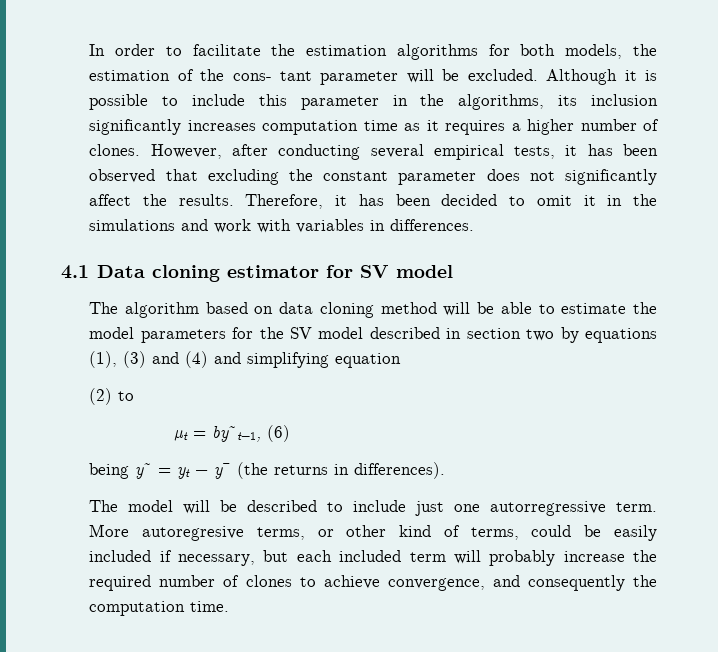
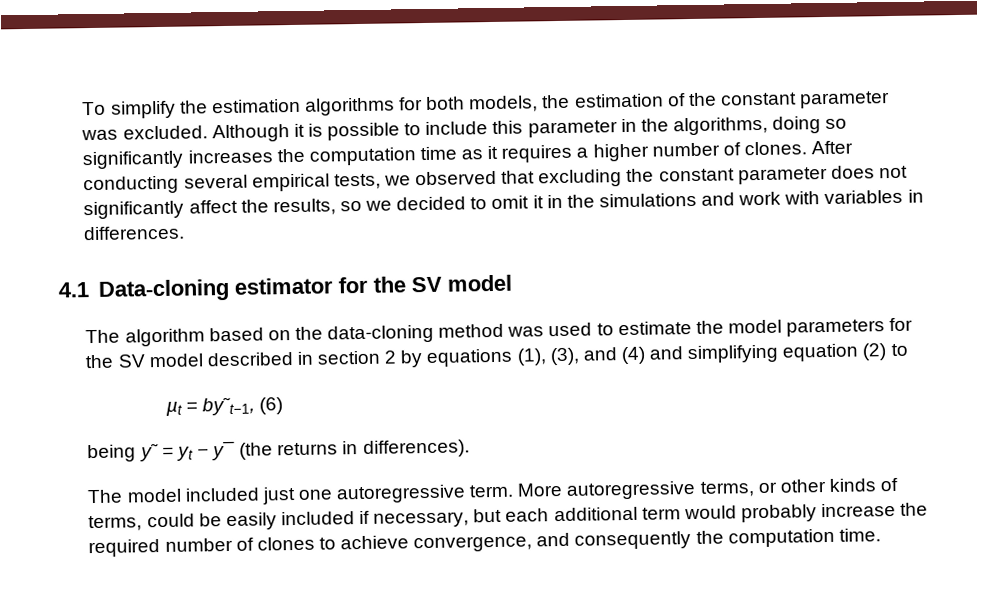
[89,44,261,56] In order to facilitate -> [82,100,176,119] To simplify
[232,69,460,85] cons- tant parameter will be -> [719,91,891,109] [81,129,119,141] constant parameter was
[558,94,658,106] its inclusion -> [772,116,848,134] doing so
(256, 125) none -> [276,148,305,163] the
[150,144,268,159] However, after -> [811,140,854,155] After
[565,144,658,156] it has been -> [383,175,411,186] we
[178,194,431,209] results. Therefore, it has been -> [272,198,393,216] results, so we
[97,265,221,282] Data cloning -> [97,278,230,302] Data-cloning
(354, 271) none -> [372,276,406,293] the
[279,302,532,318] data cloning method will be able -> [294,322,593,344] the data-cloning method was used
[526,329,555,341] two -> [384,350,398,364] 2
[123,351,147,368] (3) -> [549,347,580,366] (3),
(402, 360) // -> (860, 352) none
[183,500,407,514] will be described to include -> [184,487,260,502] included
[490,501,607,516] autorregressive -> [336,484,467,504] autoregressive
[142,526,245,541] autoregresive -> [566,480,697,500] autoregressive
[399,525,432,537] kind -> [828,478,876,492] kinds
[339,550,481,564] included term will -> [553,505,737,522] additional term would

